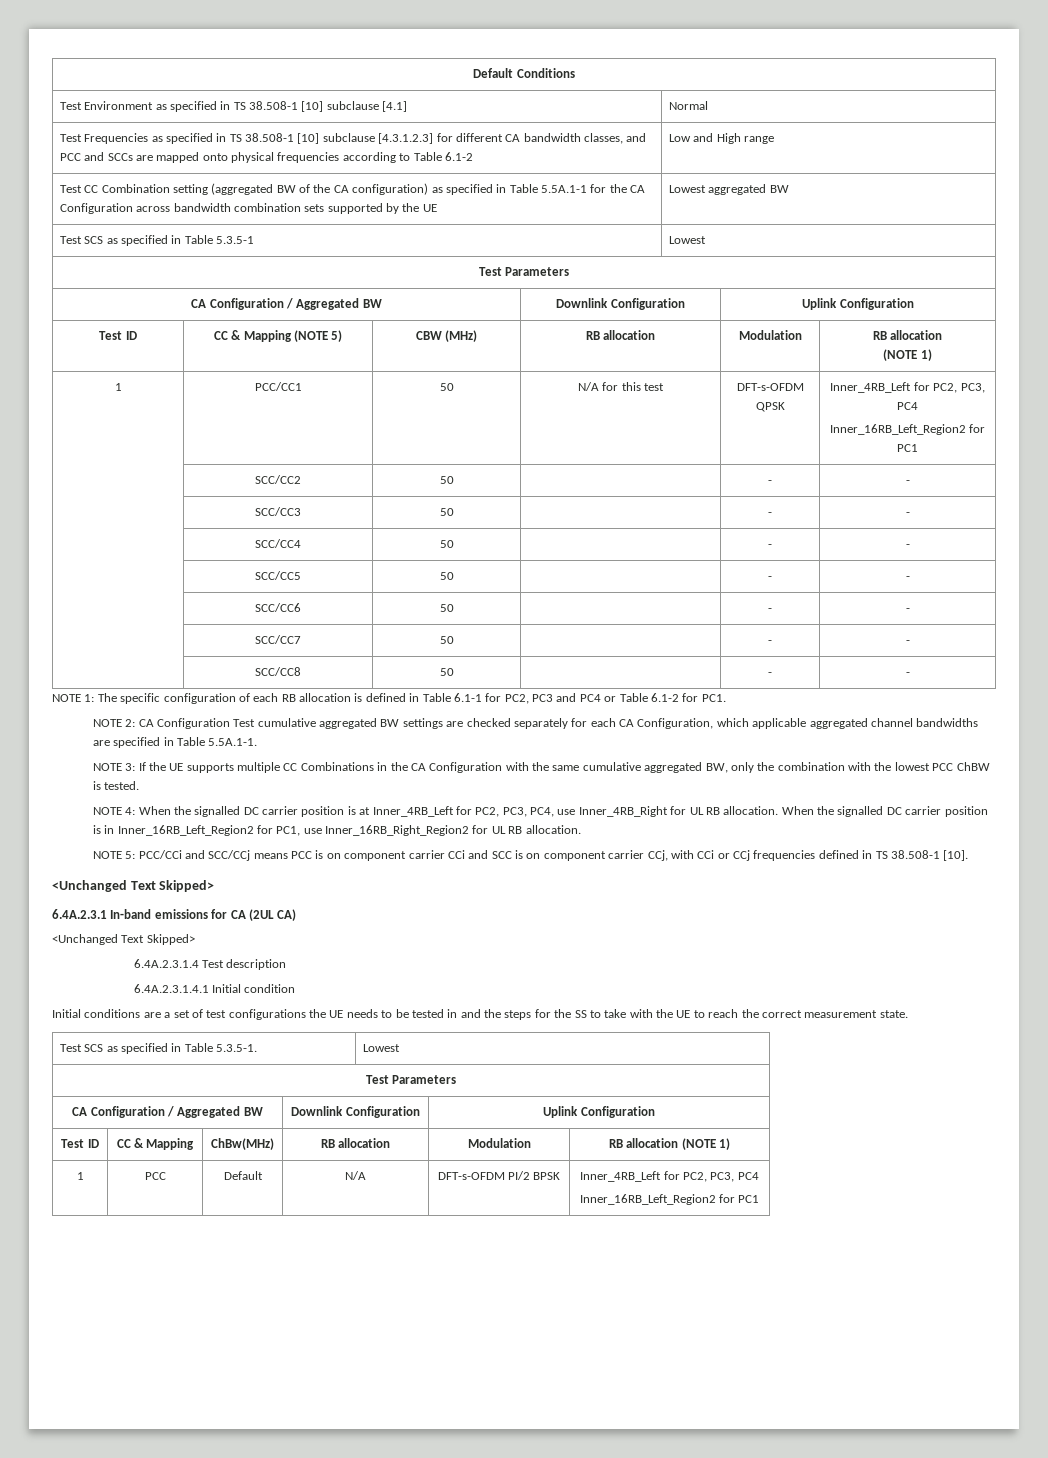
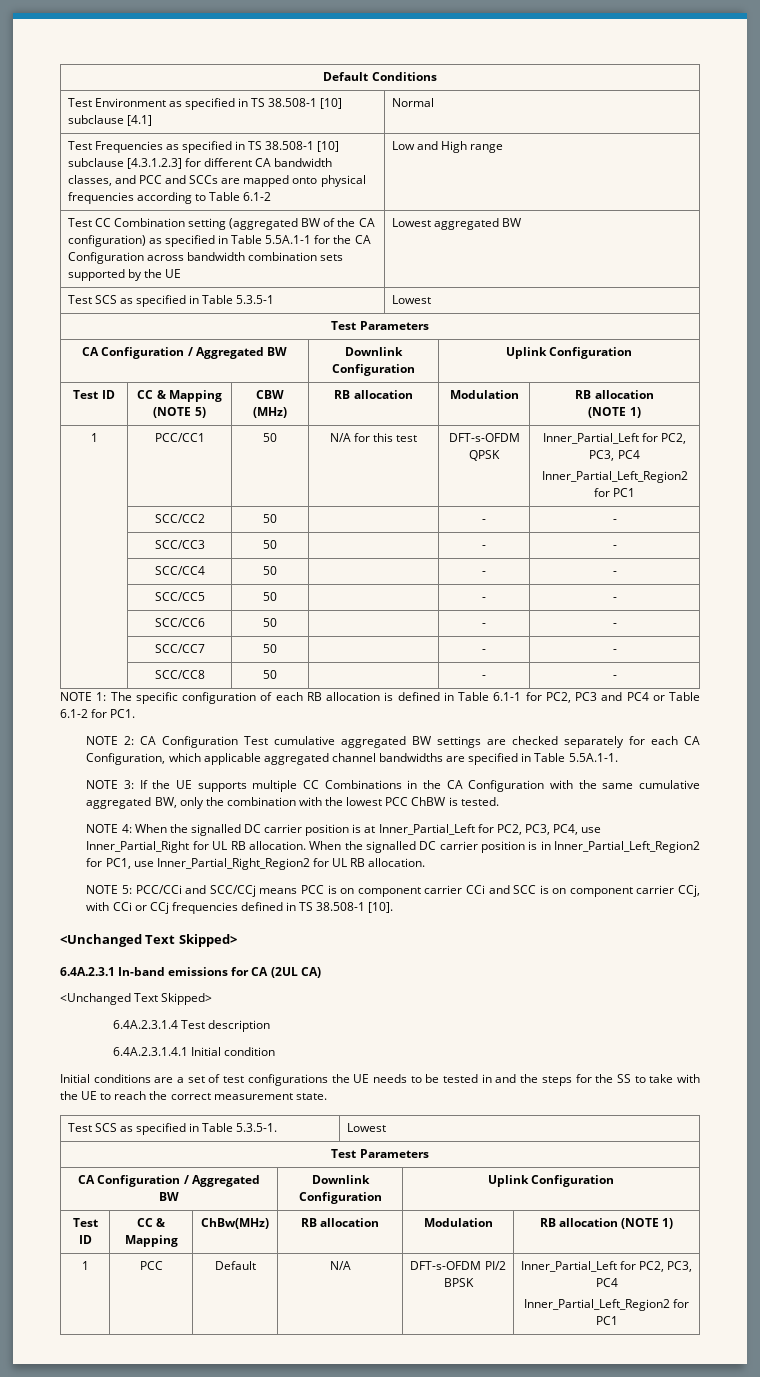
[830,382,985,393] [897,402,918,410] [829,424,966,435] Inner_4RB_Left for PC2, PC3, PC4 // Inner_16RB_Left_Region2 -> [542,433,687,444] [589,450,640,461] [541,471,688,483] Inner_Partial_Left for PC2, PC3, PC4 // Inner_Partial_Left_Region2
[372,806,454,817] Inner_4RB_Left -> [378,824,475,835] Inner_Partial_Left
[578,806,668,817] Inner_4RB_Right -> [86,841,190,853] Inner_Partial_Right
[117,825,254,836] Inner_16RB_Left_Region2 -> [554,841,701,853] Inner_Partial_Left_Region2
[324,825,469,836] Inner_16RB_Right_Region2 -> [156,858,310,870] Inner_Partial_Right_Region2
[580,1171,759,1182] [579,1194,716,1205] Inner_4RB_Left for PC2, PC3, PC4 // Inner_16RB_Left_Region2 -> [520,1261,693,1272] [595,1278,618,1287] [523,1299,670,1311] Inner_Partial_Left for PC2, PC3, PC4 // Inner_Partial_Left_Region2

